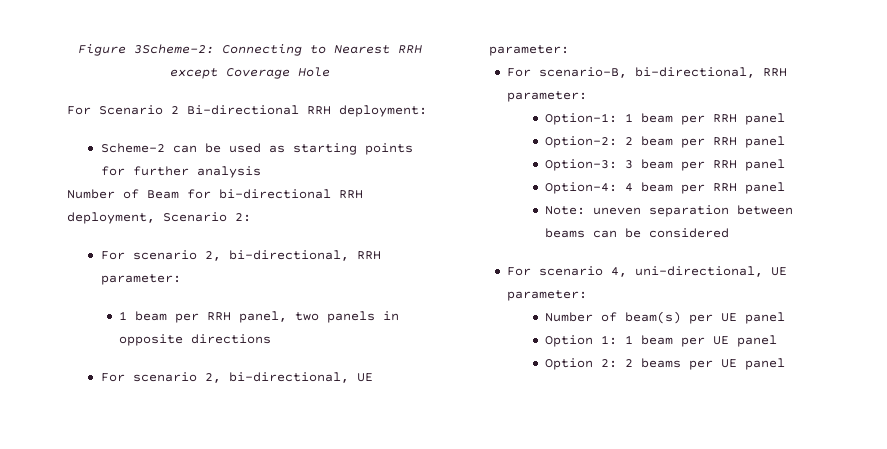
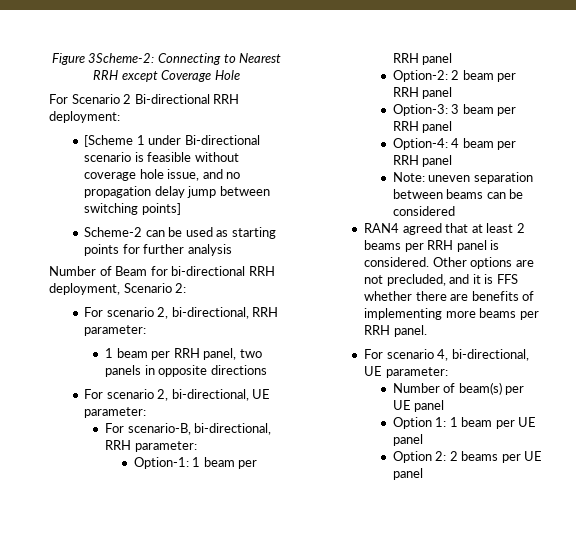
(427, 111) none -> [84,135,260,147] [84,152,239,162] [84,169,241,181] [84,186,270,198] [84,203,181,215] // [Scheme 1 under Bi-directional scenario is feasible without coverage hole issue, and no propagation delay jump between switching points]
(730, 233) none -> [364,223,525,235] [364,240,500,252] [364,257,534,269] [364,274,518,286] [364,291,535,301] [364,308,539,320] [364,325,427,337] // RAN4 agreed that at least 2 beams per RRH panel is considered. Other options are not precluded, and it is FFS whether there are benefits of implementing more beams per RRH panel.
[635,266,764,277] uni-directional, -> [451,349,529,361] bi-directional,

